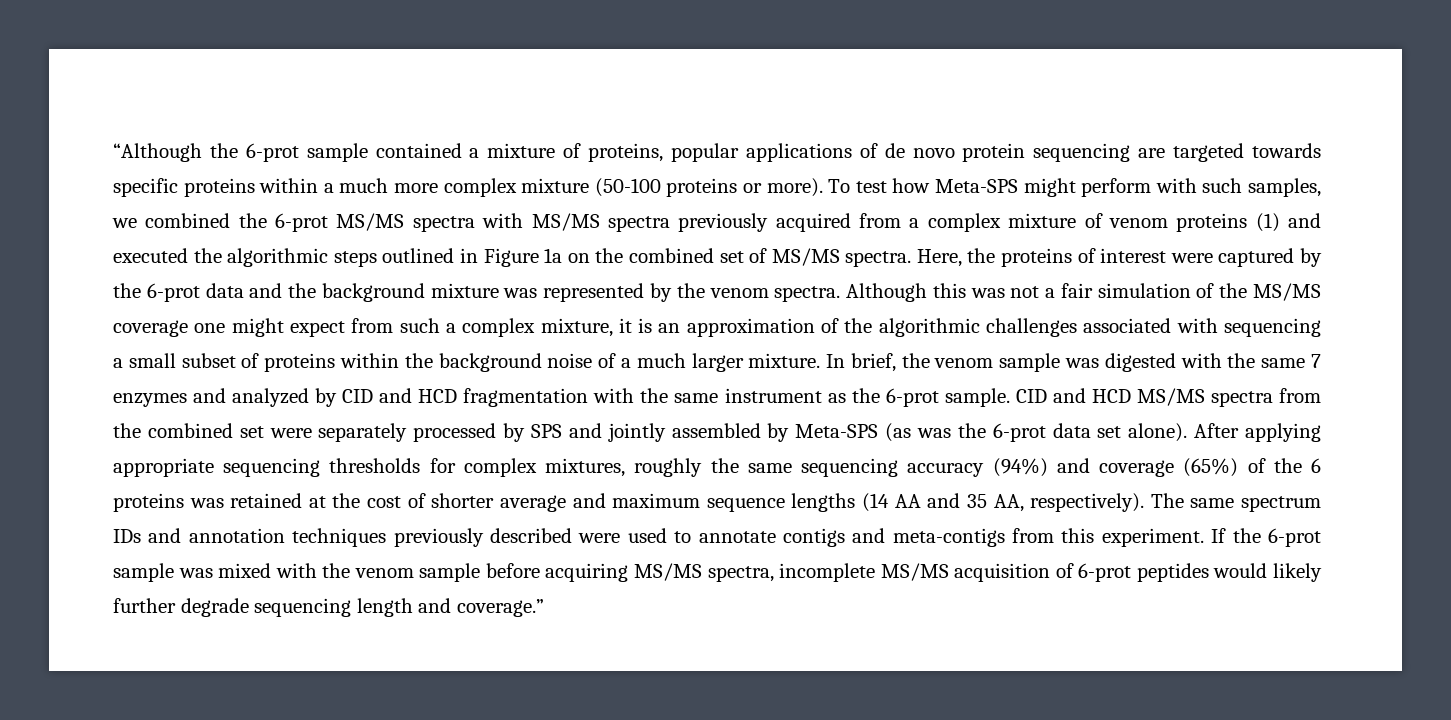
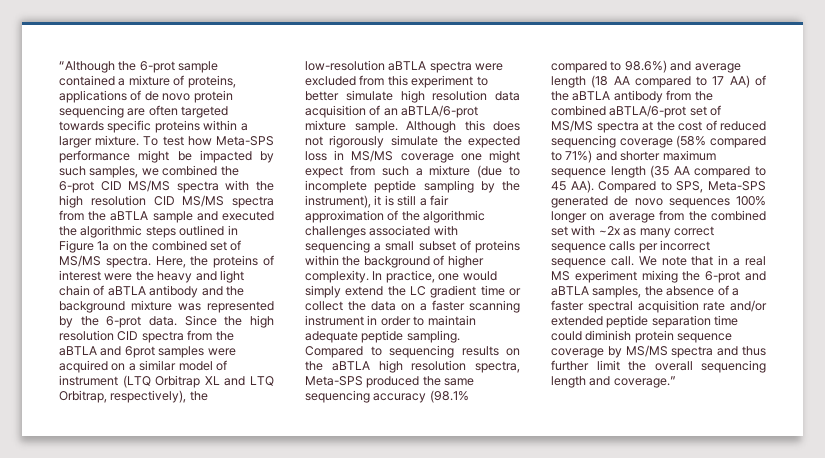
[671,143,740,162] popular -> (236, 81) none
(1166, 153) none -> [148,105,178,116] often
[339,178,1197,197] much more complex mixture (50-100 proteins or more). To test how Meta-SPS might perform with -> [59,135,274,148] [59,150,274,163] larger mixture. To test how Meta-SPS performance might be impacted by
(329, 222) none -> [100,181,122,191] CID
[531,213,1280,232] MS/MS spectra previously acquired from a complex mixture of venom proteins (1) -> [256,181,274,191] [59,195,274,208] [59,210,193,223] the high resolution CID MS/MS spectra from the aBTLA sample
[1218,248,1322,267] [113,283,244,302] captured by the 6-prot data -> [135,270,244,283] [59,285,199,298] the heavy and light chain of aBTLA antibody
[709,283,1248,302] venom spectra. Although this was not a fair simulation of the -> [106,315,274,328] [59,330,234,343] [59,346,236,358] [59,360,227,373] [59,375,274,388] [59,390,208,403] [305,60,504,73] [305,75,488,88] [305,90,520,103] [305,105,479,118] [305,120,520,133] [305,135,520,148] [305,150,345,161] 6-prot data. Since the high resolution CID spectra from the aBTLA and 6prot samples were acquired on a similar model of instrument (LTQ Orbitrap XL and LTQ Orbitrap, respectively), the low-resolution aBTLA spectra were excluded from this experiment to better simulate high resolution data acquisition of an aBTLA/6-prot mixture sample. Although this does not rigorously simulate the expected loss in
[462,318,681,337] complex mixture, it is an -> [429,165,520,178] [305,180,520,193] [305,195,449,208] mixture (due to incomplete peptide sampling by the instrument), it is still a fair
[547,353,1321,372] [113,388,1321,407] [113,423,1322,442] [113,458,1322,477] [113,493,1322,512] [113,528,1322,547] [113,563,1322,582] [113,598,249,617] noise of a much larger mixture. In brief, the venom sample was digested with the same 7 enzymes and analyzed by CID and HCD fragmentation with the same instrument as the 6-prot sample. CID and HCD MS/MS spectra from the combined set were separately processed by SPS and jointly assembled by Meta-SPS (as was the 6-prot data set alone). After applying appropriate sequencing thresholds for complex mixtures, roughly the same sequencing accuracy (94%) and coverage (65%) of the 6 proteins was retained at the cost of shorter average and maximum sequence lengths (14 AA and 35 AA, respectively). The same spectrum IDs and annotation techniques previously described were used to annotate contigs and meta-contigs from this experiment. If the 6-prot sample was mixed with the venom sample before acquiring MS/MS spectra, incomplete MS/MS acquisition of 6-prot peptides would likely further degrade -> [433,255,484,268] [305,270,497,283] [305,285,521,298] [305,300,520,313] [305,315,476,326] [305,330,460,343] [305,345,520,358] [305,360,520,373] [305,376,475,388] [305,390,469,403] [551,60,741,73] [551,75,766,88] [551,90,713,103] [551,105,722,118] [551,120,766,133] [551,135,766,148] [551,150,716,163] [551,165,766,178] [551,180,766,193] [551,196,766,208] [551,210,766,223] [551,225,714,238] [551,240,711,253] [551,255,766,268] [551,270,766,283] [551,285,739,298] [551,300,767,313] [551,315,739,328] [551,330,733,343] [551,345,766,358] [551,360,693,371] of higher complexity. In practice, one would simply extend the LC gradient time or collect the data on a faster scanning instrument in order to maintain adequate peptide sampling. Compared to sequencing results on the aBTLA high resolution spectra, Meta-SPS produced the same sequencing accuracy (98.1% compared to 98.6%) and average length (18 AA compared to 17 AA) of the aBTLA antibody from the combined aBTLA/6-prot set of MS/MS spectra at the cost of reduced sequencing coverage (58% compared to 71%) and shorter maximum sequence length (35 AA compared to 45 AA). Compared to SPS, Meta-SPS generated de novo sequences 100% longer on average from the combined set with ~2x as many correct sequence calls per incorrect sequence call. We note that in a real MS experiment mixing the 6-prot and aBTLA samples, the absence of a faster spectral acquisition rate and/or extended peptide separation time could diminish protein sequence coverage by MS/MS spectra and thus further limit the overall

